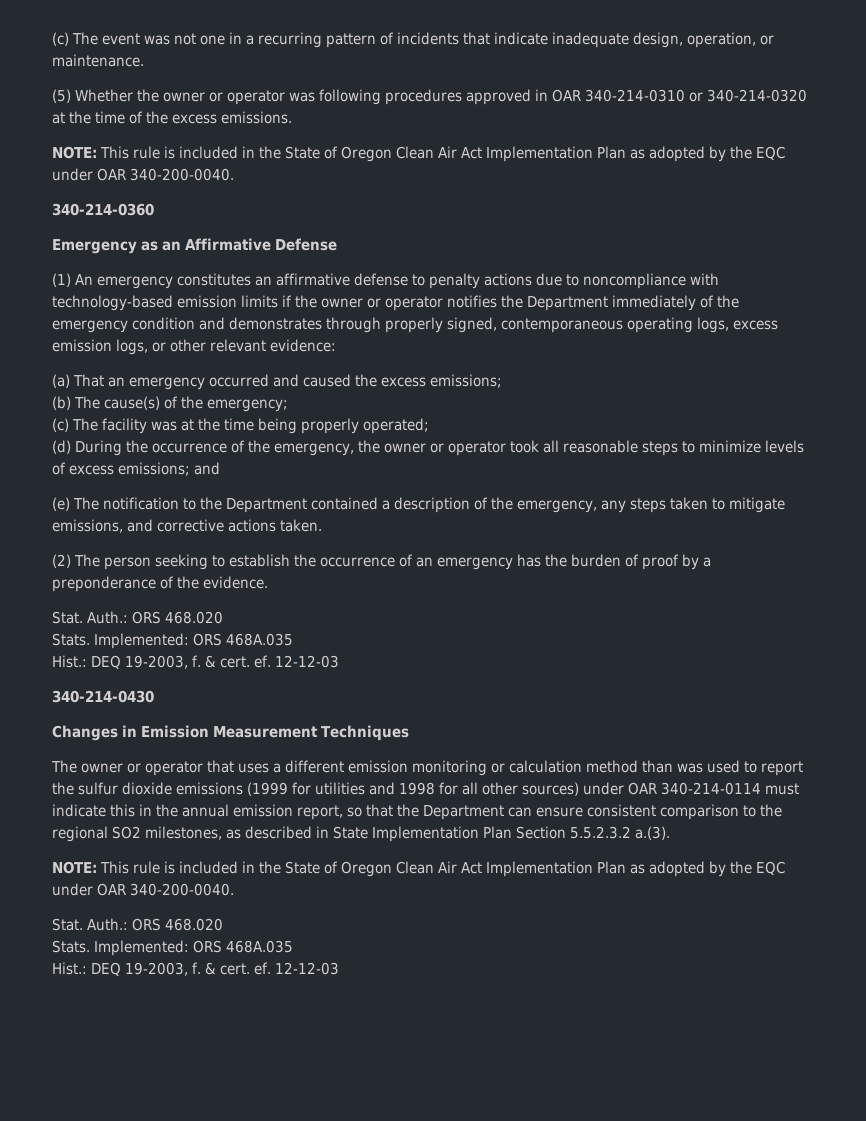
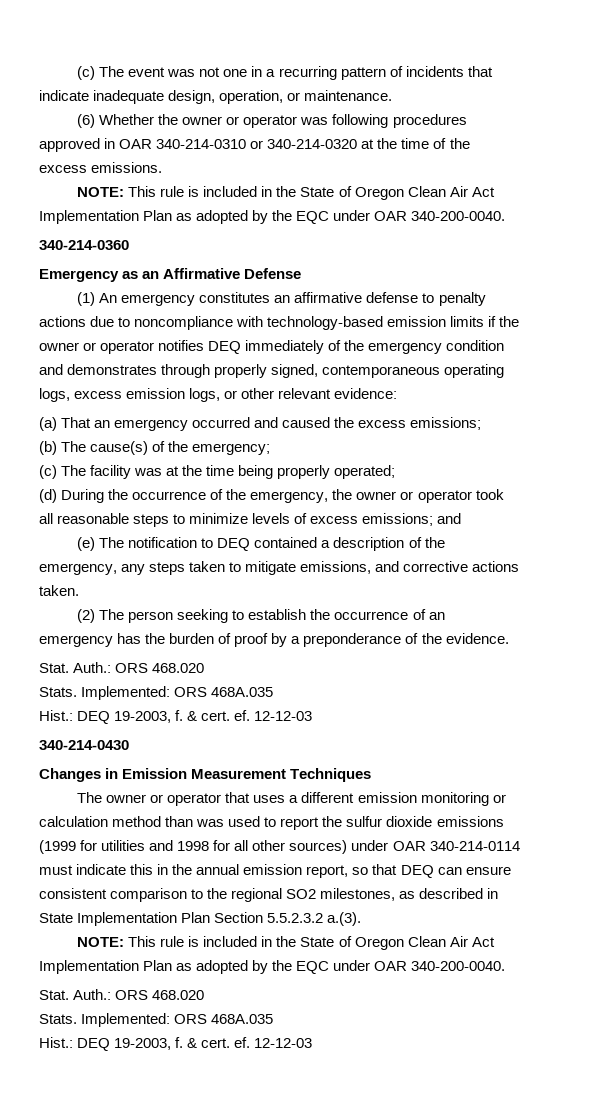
[52,89,71,103] (5) -> [77,114,96,128] (6)
[501,295,608,311] the Department -> [208,341,242,354] DEQ
[200,497,307,513] the Department -> [217,538,251,551] DEQ
[397,804,504,820] the Department -> [400,865,434,878] DEQ

